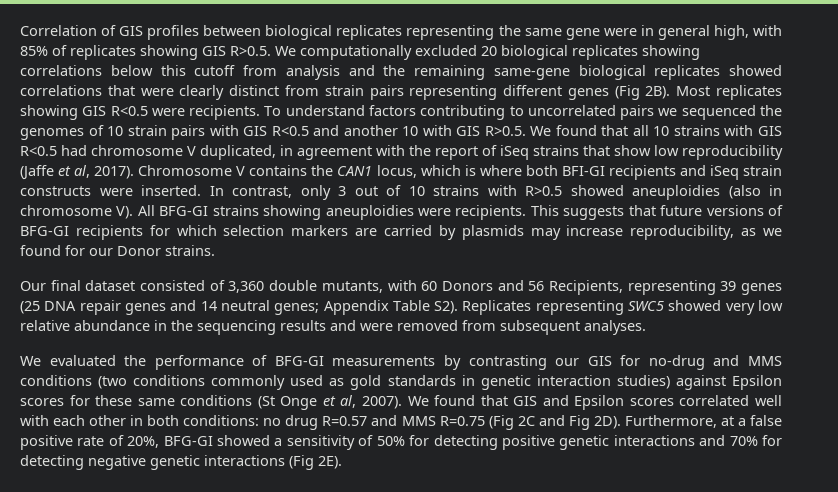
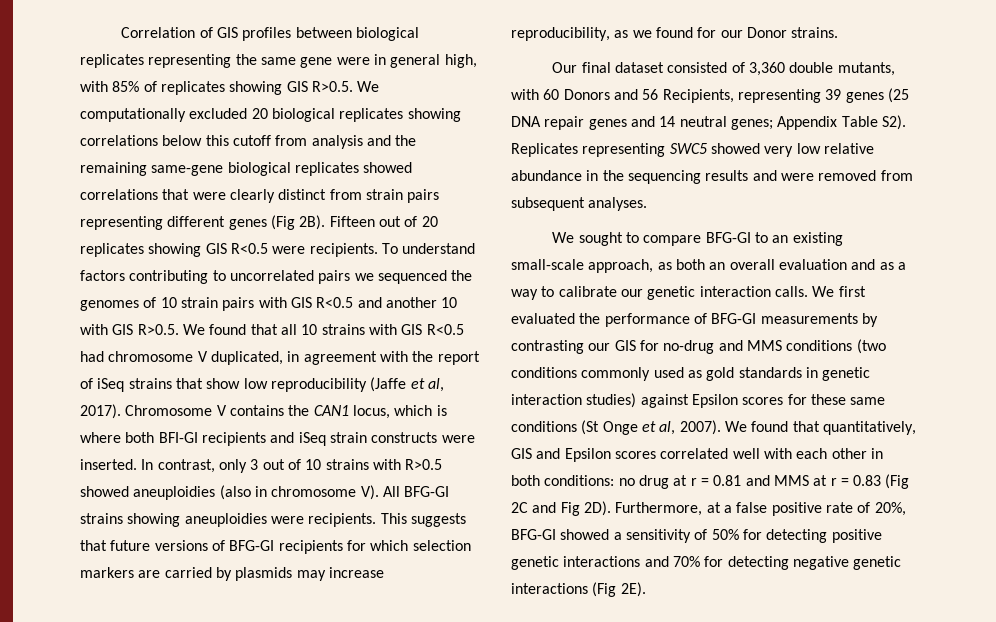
[676,86,711,96] Most -> [329,216,438,227] Fifteen out of 20
(41, 361) none -> [578,232,843,246] [511,259,906,273] [511,286,866,300] sought to compare BFG-GI to an existing small-scale approach, as both an overall evaluation and as a way to calibrate our genetic interaction calls. We first
(508, 400) none -> [822,421,916,435] quantitatively,
[322,415,485,426] R=0.57 and MMS R=0.75 -> [673,475,882,486] at r = 0.81 and MMS at r = 0.83

